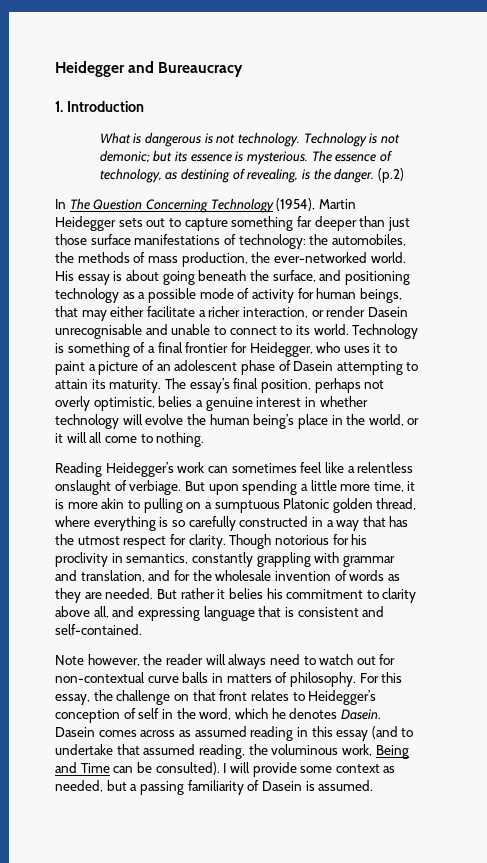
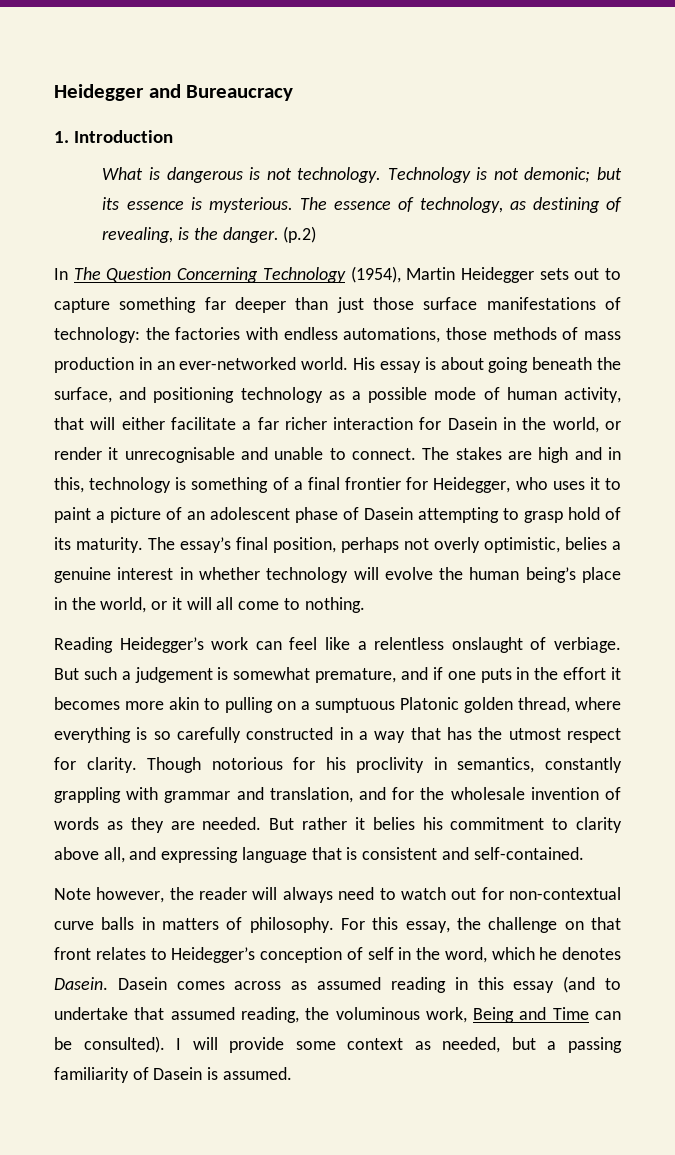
[331,234,406,246] [55,252,271,267] automobiles, the methods of mass production, the -> [175,327,621,343] [54,357,175,373] factories with endless automations, those methods of mass production in an
[251,288,402,303] [55,306,308,321] activity for human beings, that may either facilitate a richer interaction, -> [506,387,621,403] [54,417,599,433] human activity, that will either facilitate a far richer interaction for Dasein in the world,
[367,307,408,317] Dasein -> [108,447,119,460] it
[229,324,419,339] connect to its world. Technology -> [352,447,621,463] [54,477,172,493] connect. The stakes are high and in this, technology
[55,379,88,389] attain -> [524,507,621,523] grasp hold of
[231,463,297,473] sometimes -> (282, 645) none
[208,480,416,495] [55,499,64,509] upon spending a little more time, it is -> [83,667,621,683] [54,697,120,710] such a judgement is somewhat premature, and if one puts in the effort it becomes

